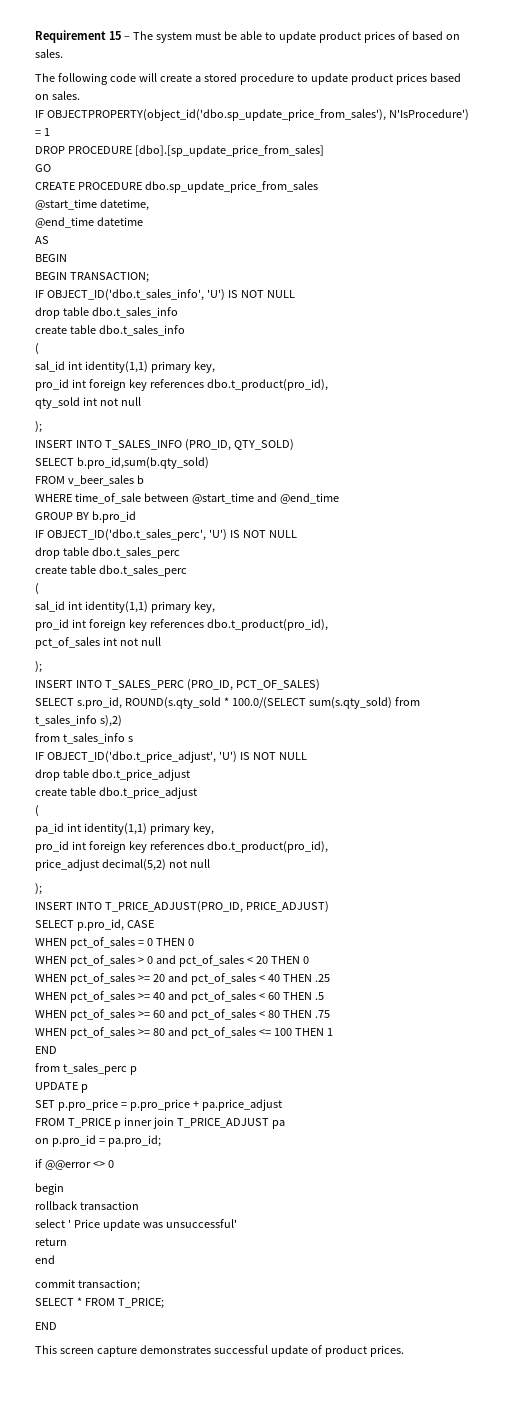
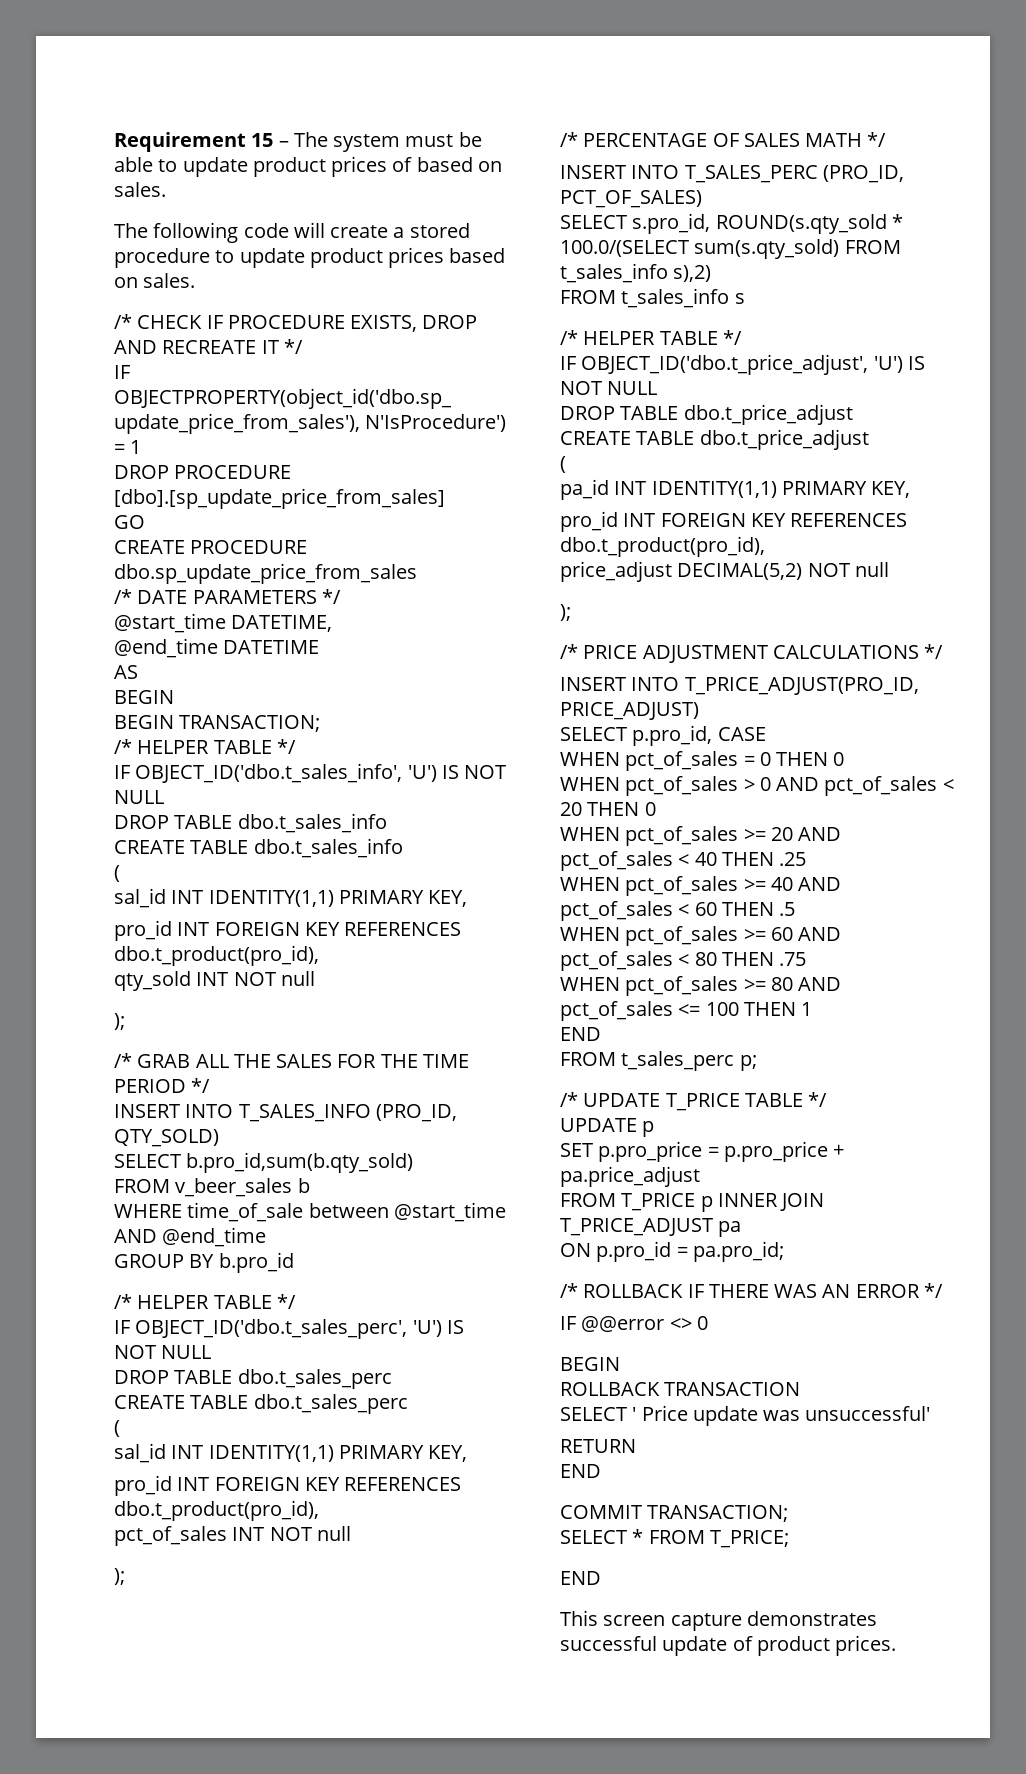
(80, 95) none -> [114,314,478,332] [114,339,303,354] // /* CHECK IF PROCEDURE EXISTS, DROP AND RECREATE IT */
[35,199,149,211] [35,217,143,228] // @start_time datetime, // @end_time datetime -> [114,589,341,604] [114,613,333,633] [114,638,320,658] // /* DATE PARAMETERS */ // @start_time DATETIME, // @end_time DATETIME
(149, 277) none -> [114,739,296,754] // /* HELPER TABLE */
[35,307,178,319] [35,325,96,334] drop table dbo.t_sales_info // create table -> [114,813,387,833] [114,840,249,854] DROP TABLE dbo.t_sales_info // CREATE TABLE
[67,361,215,373] [35,379,204,391] int identity(1,1) primary key, // pro_id int foreign key references -> [171,890,468,907] [114,920,462,941] INT IDENTITY(1,1) PRIMARY KEY, // pro_id INT FOREIGN KEY REFERENCES
[82,397,141,406] [35,421,42,433] int not null // ); -> [196,971,315,986] [114,1013,125,1030] [114,1053,469,1068] [114,1078,211,1093] INT NOT null // ); // /* GRAB ALL THE SALES FOR THE TIME PERIOD */
[256,493,277,502] and -> [114,1229,157,1243] AND
(136, 517) none -> [114,1294,296,1309] // /* HELPER TABLE */
[35,547,180,559] [35,565,96,574] drop table dbo.t_sales_perc // create table -> [114,1369,392,1389] [114,1395,249,1409] DROP TABLE dbo.t_sales_perc // CREATE TABLE
[67,601,215,613] [35,619,204,631] int identity(1,1) primary key, // pro_id int foreign key references -> [171,1445,468,1462] [114,1475,462,1496] INT IDENTITY(1,1) PRIMARY KEY, // pro_id INT FOREIGN KEY REFERENCES
[102,637,161,646] [35,661,42,673] int not null // ); -> [232,1526,351,1541] [114,1568,125,1585] [560,132,887,147] INT NOT null // ); // /* PERCENTAGE OF SALES MATH */
[394,697,420,706] from -> [844,240,901,254] FROM
[35,733,60,742] from -> [560,290,616,304] FROM
(133, 739) none -> [560,330,742,345] // /* HELPER TABLE */
[35,769,190,781] [35,787,96,796] drop table dbo.t_price_adjust // create table -> [560,404,853,425] [560,431,695,445] DROP TABLE dbo.t_price_adjust // CREATE TABLE
[66,823,214,835] [35,841,204,853] int identity(1,1) primary key, // pro_id int foreign key references -> [614,481,911,498] [560,511,908,532] INT IDENTITY(1,1) PRIMARY KEY, // pro_id INT FOREIGN KEY REFERENCES
[101,859,210,871] [35,883,42,895] decimal(5,2) not null // ); -> [677,562,889,580] [560,604,571,621] [560,644,944,663] DECIMAL(5,2) NOT null // ); // /* PRICE ADJUSTMENT CALCULATIONS */
[155,955,176,964] and -> [776,777,820,791] AND
[167,973,188,982] and -> [798,827,842,841] AND
[167,991,188,1000] and -> [798,877,842,891] AND
[167,1009,188,1018] and -> [798,927,842,941] AND
[167,1027,188,1036] and -> [798,977,842,991] AND
[35,1063,137,1075] from t_sales_perc p -> [560,1051,757,1071] [560,1092,828,1111] FROM t_sales_perc p; // /* UPDATE T_PRICE TABLE */
[123,1117,174,1129] inner join -> [717,1193,825,1211] INNER JOIN
[35,1138,49,1144] on -> [560,1243,591,1257] ON
[35,1159,42,1168] if -> [560,1283,943,1298] [560,1316,576,1330] /* ROLLBACK IF THERE WAS AN ERROR */ // IF
[35,1183,64,1195] [35,1201,139,1210] [35,1219,65,1228] begin // rollback transaction // select -> [560,1357,620,1371] [560,1382,801,1396] [560,1407,627,1421] BEGIN // ROLLBACK TRANSACTION // SELECT
[35,1238,67,1246] [35,1255,55,1264] [35,1279,140,1291] return // end // commit transaction; -> [560,1439,636,1453] [560,1464,601,1478] [560,1505,789,1522] RETURN // END // COMMIT TRANSACTION;

